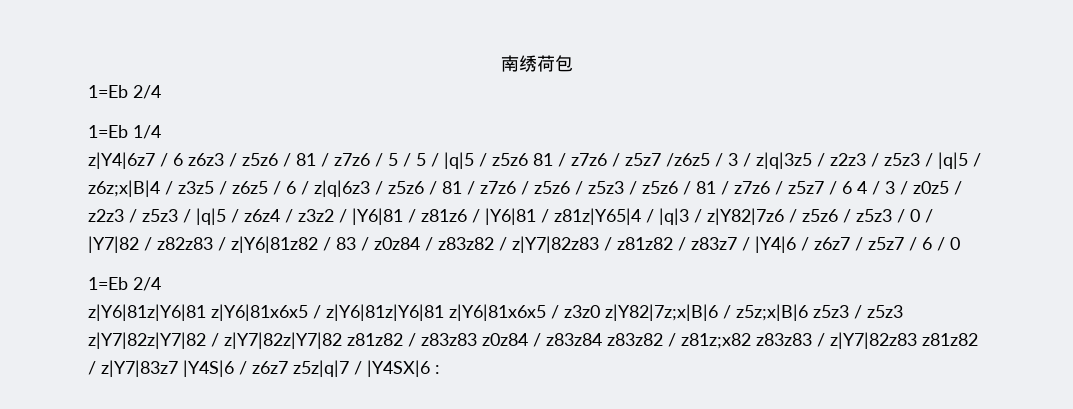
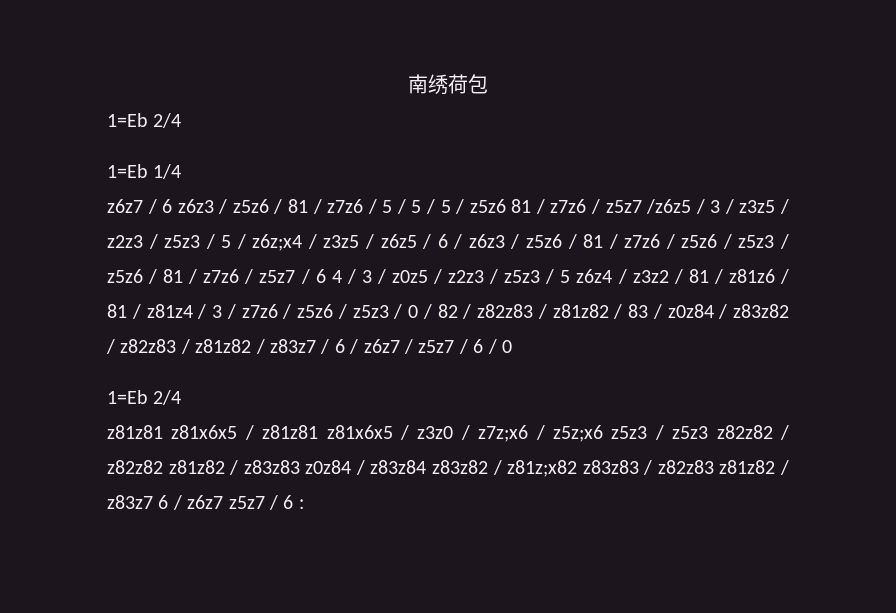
[88,152,155,169] z|Y4|6z7 -> [107,199,143,213] z6z7
[444,152,474,169] |q|5 -> [440,200,451,213] 5
[756,152,981,169] [88,180,160,197] z|q|3z5 / z2z3 / z5z3 / |q|5 / z6z;x|B|4 -> [739,199,789,214] [107,234,303,251] z3z5 / z2z3 / z5z3 / 5 / z6z;x4
[314,180,370,197] z|q|6z3 -> [468,234,505,248] z6z3
[196,208,239,225] |q|5 / -> [560,270,571,283] 5
[352,208,403,225] |Y6|81 -> [688,269,709,283] 81
[485,208,784,225] |Y6|81 / z81z|Y65|4 / |q|3 / z|Y82|7z6 -> [107,304,278,319] 81 / z81z4 / 3 / z7z6
[88,236,318,253] |Y7|82 / z82z83 / z|Y6|81z82 -> [437,304,609,319] 82 / z82z83 / z81z82
[512,236,599,253] z|Y7|82z83 -> [120,339,177,353] z82z83
[755,236,796,253] |Y4|6 -> [334,339,345,353] 6
[88,304,903,321] [88,332,342,349] z|Y6|81z|Y6|81 z|Y6|81x6x5 / z|Y6|81z|Y6|81 z|Y6|81x6x5 / z3z0 z|Y82|7z;x|B|6 / z5z;x|B|6 z5z3 / z5z3 z|Y7|82z|Y7|82 / z|Y7|82z|Y7|82 -> [107,425,789,442] [107,460,163,474] z81z81 z81x6x5 / z81z81 z81x6x5 / z3z0 / z7z;x6 / z5z;x6 z5z3 / z5z3 z82z82 / z82z82
[830,332,978,349] [88,360,430,377] z|Y7|82z83 z81z82 / z|Y7|83z7 |Y4S|6 / z6z7 z5z|q|7 / |Y4SX|6 -> [657,460,789,475] [107,495,294,510] z82z83 z81z82 / z83z7 6 / z6z7 z5z7 / 6

